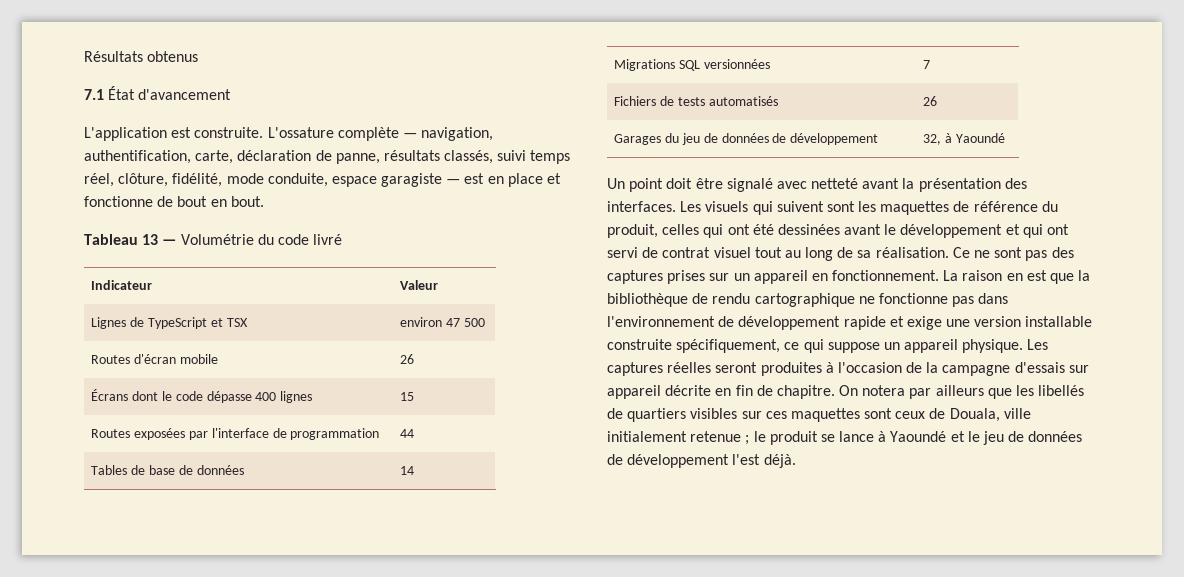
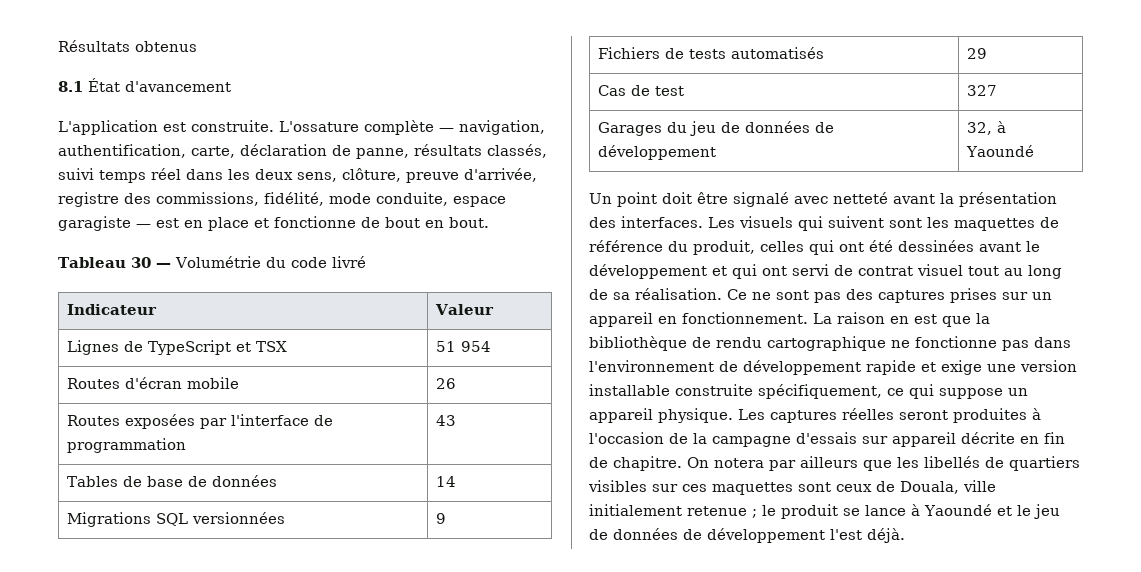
[84,89,104,100] 7.1 -> [58,81,83,92] 8.1
[84,173,169,187] réel, clôture, -> [151,168,537,183] [58,192,259,207] réel dans les deux sens, clôture, preuve d'arrivée, registre des commissions,
[142,234,159,245] 13 -> [130,257,151,268] 30
[400,317,485,327] environ 47 500 -> [435,341,491,352] 51 954
[91,389,313,403] [400,392,415,401] // Écrans dont le code dépasse 400 lignes | 15 -> (456, 383) none
[400,429,415,438] 44 -> [435,415,456,426] 43
[923,60,931,69] 7 -> [435,513,446,524] 9
[923,96,938,106] 26 -> [966,48,987,59] [597,85,684,96] [966,85,997,96] 29 // Cas de test | 327

